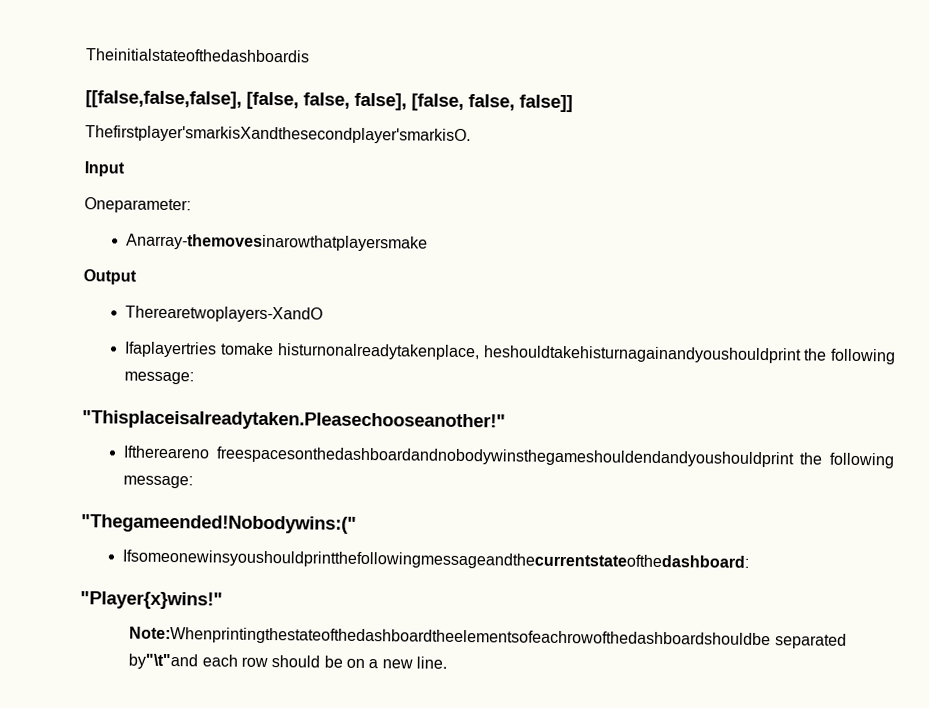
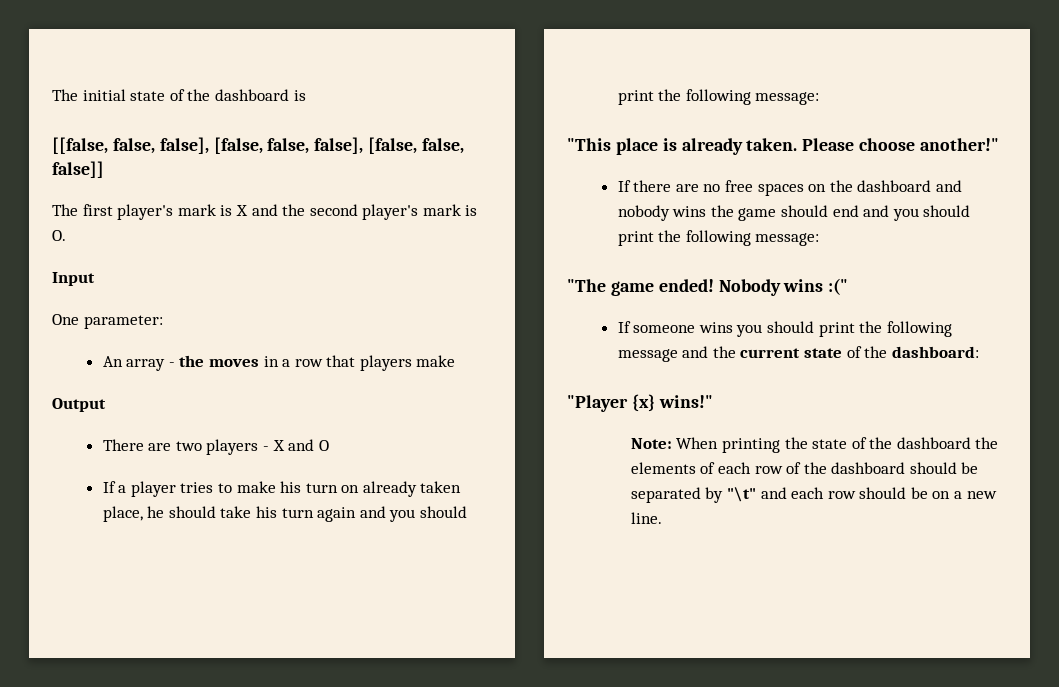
[85,48,310,63] [85,90,242,109] Theinitialstateofthedashboardis // [[false,false,false], -> [52,89,306,101] [52,137,209,154] The initial state of the dashboard is // [[false, false, false],
[85,125,471,145] [84,161,125,177] [84,197,191,214] [126,233,429,252] [83,269,137,285] [125,305,324,323] [124,341,897,365] [124,371,195,385] [82,410,506,432] [123,445,895,469] [123,475,194,489] [81,514,357,534] [122,549,750,571] [80,591,223,610] [129,626,847,649] [128,653,199,670] Thefirstplayer'smarkisXandthesecondplayer'smarkisO. // Input // Oneparameter: // Anarray-themovesinarowthatplayersmake // Output // Therearetwoplayers-XandO // Ifaplayertries tomake histurnonalreadytakenplace, heshouldtakehisturnagainandyoushouldprint the following message: // "Thisplaceisalreadytaken.Pleasechooseanother!" // Ifthereareno freespacesonthedashboardandnobodywinsthegameshouldendandyoushouldprint the following message: // "Thegameended!Nobodywins:(" // Ifsomeonewinsyoushouldprintthefollowingmessageandthecurrentstateofthedashboard: // "Player{x}wins!" // Note:Whenprintingthestateofthedashboardtheelementsofeachrowofthedashboardshouldbe separated by"\t"and -> [52,204,478,220] [52,230,66,241] [52,272,95,286] [52,314,163,329] [102,355,456,371] [52,398,106,412] [102,439,329,455] [102,481,462,497] [102,506,467,522] [617,89,820,105] [567,138,1000,155] [617,180,962,196] [617,205,971,221] [617,230,820,246] [567,278,849,296] [617,321,952,337] [617,346,979,362] [567,394,713,412] [630,437,999,453] [630,462,979,474] [630,487,787,503] The first player's mark is X and the second player's mark is O. // Input // One parameter: // An array - the moves in a row that players make // Output // There are two players - X and O // If a player tries to make his turn on already taken place, he should take his turn again and you should print the following message: // "This place is already taken. Please choose another!" // If there are no free spaces on the dashboard and nobody wins the game should end and you should print the following message: // "The game ended! Nobody wins :(" // If someone wins you should print the following message and the current state of the dashboard: // "Player {x} wins!" // Note: When printing the state of the dashboard the elements of each row of the dashboard should be separated by "\t" and

